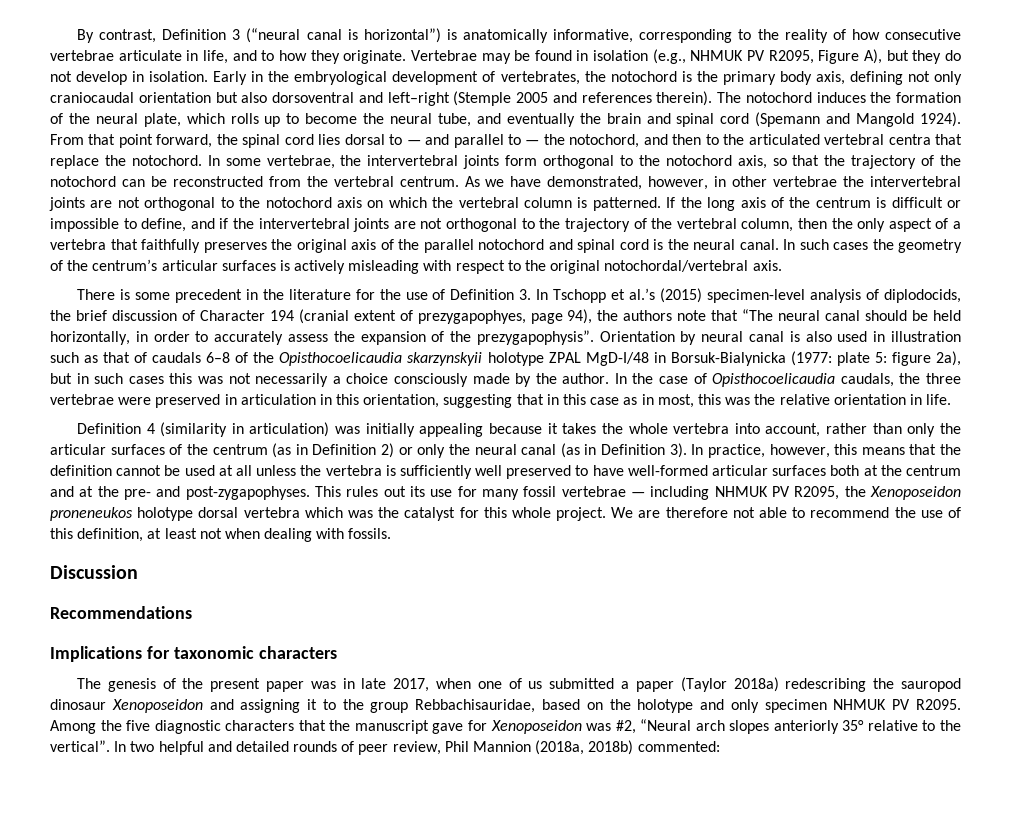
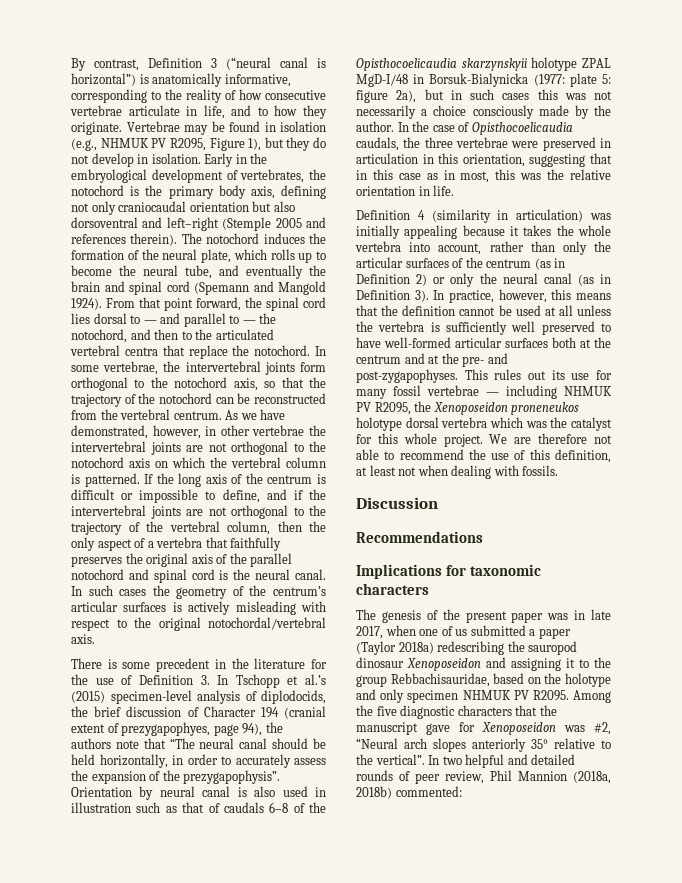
[864,49,883,64] A), -> [248,138,262,151] 1),

